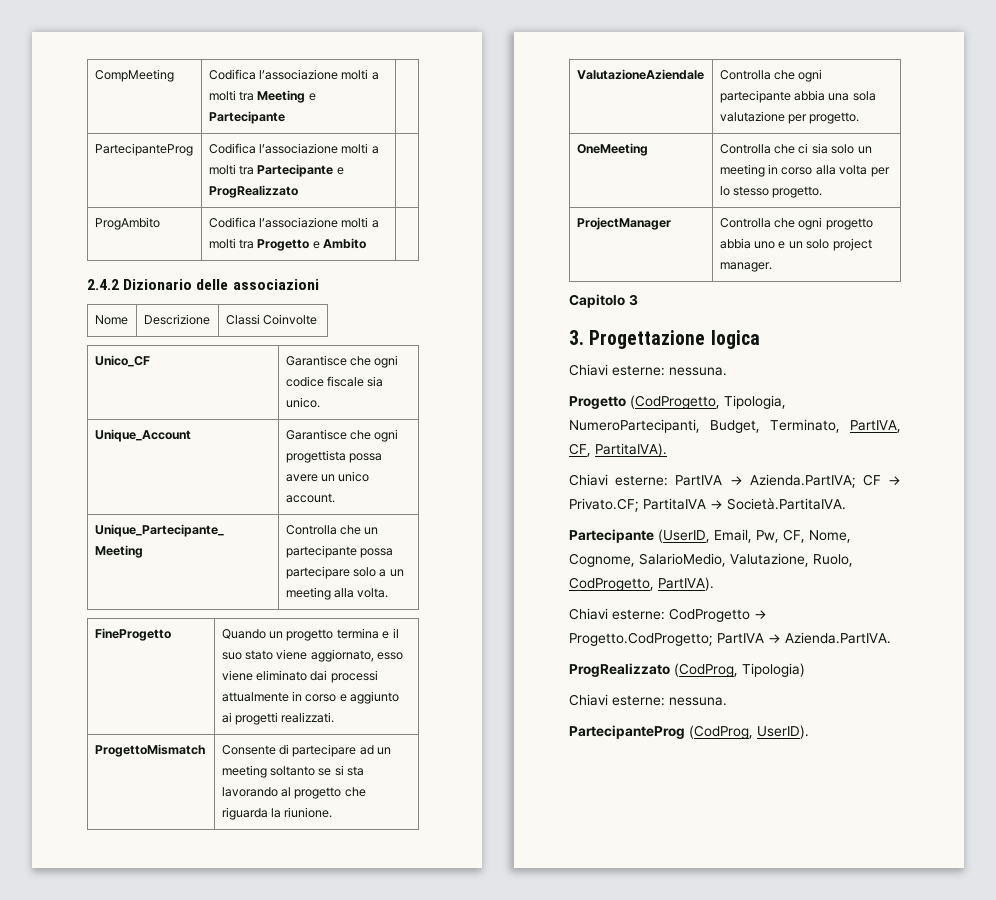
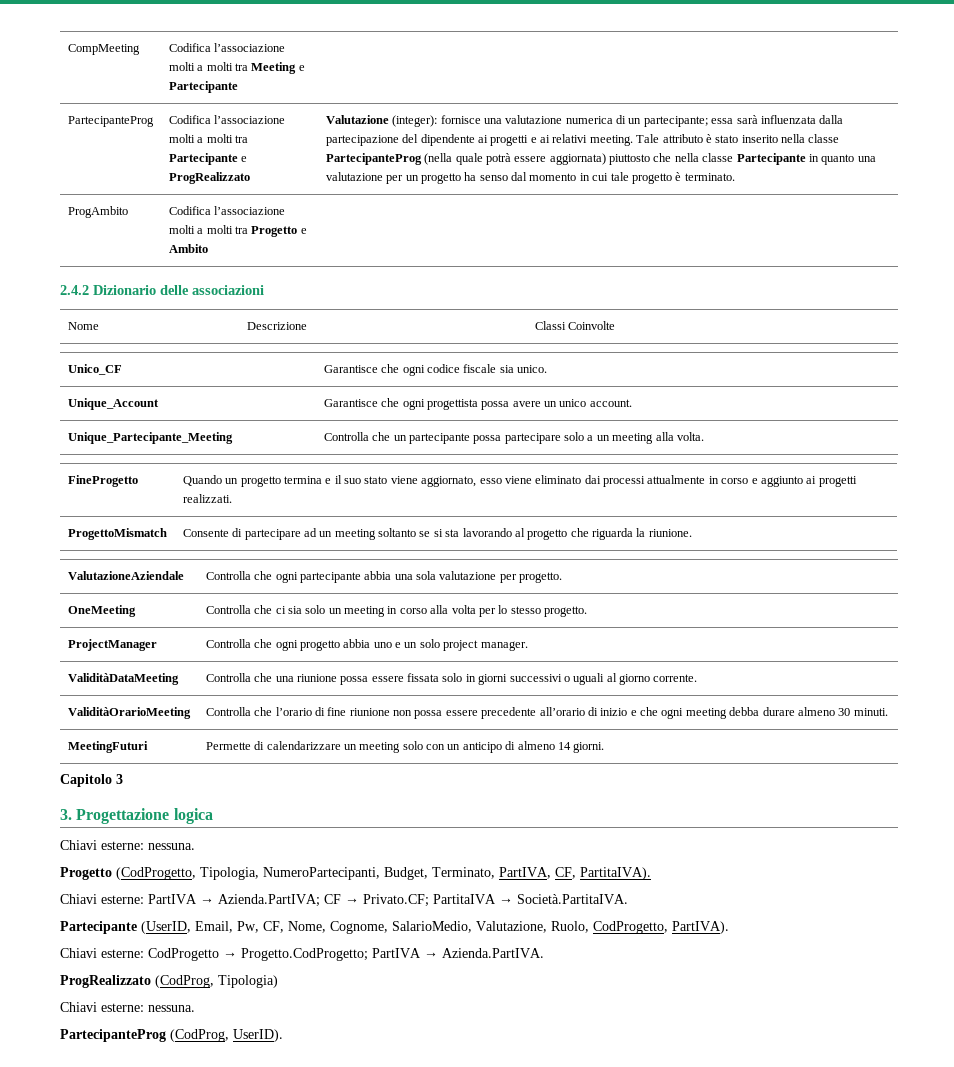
(298, 191) none -> [325,115,844,127] [325,134,840,146] [325,153,876,165] [325,172,735,184] Valutazione (integer): fornisce una valutazione numerica di un partecipante; essa sarà influenzata dalla partecipazione del dipendente ai progetti e ai relativi meeting. Tale attributo è stato inserito nella classe PartecipanteProg (nella quale potrà essere aggiornata) piuttosto che nella classe Partecipante in quanto una valutazione per un progetto ha senso dal momento in cui tale progetto è terminato.
(772, 267) none -> [67,673,179,685] [205,673,698,685] [67,707,191,719] [205,707,888,719] [67,741,148,753] [205,741,605,753] // ValiditàDataMeeting | Controlla che una riunione possa essere fissata solo in giorni successivi o uguali al giorno corrente. // ValiditàOrarioMeeting | Controlla che l’orario di fine riunione non possa essere precedente all’orario di inizio e che ogni meeting debba durare almeno 30 minuti. // MeetingFuturi | Permette di calendarizzare un meeting solo con un anticipo di almeno 14 giorni.

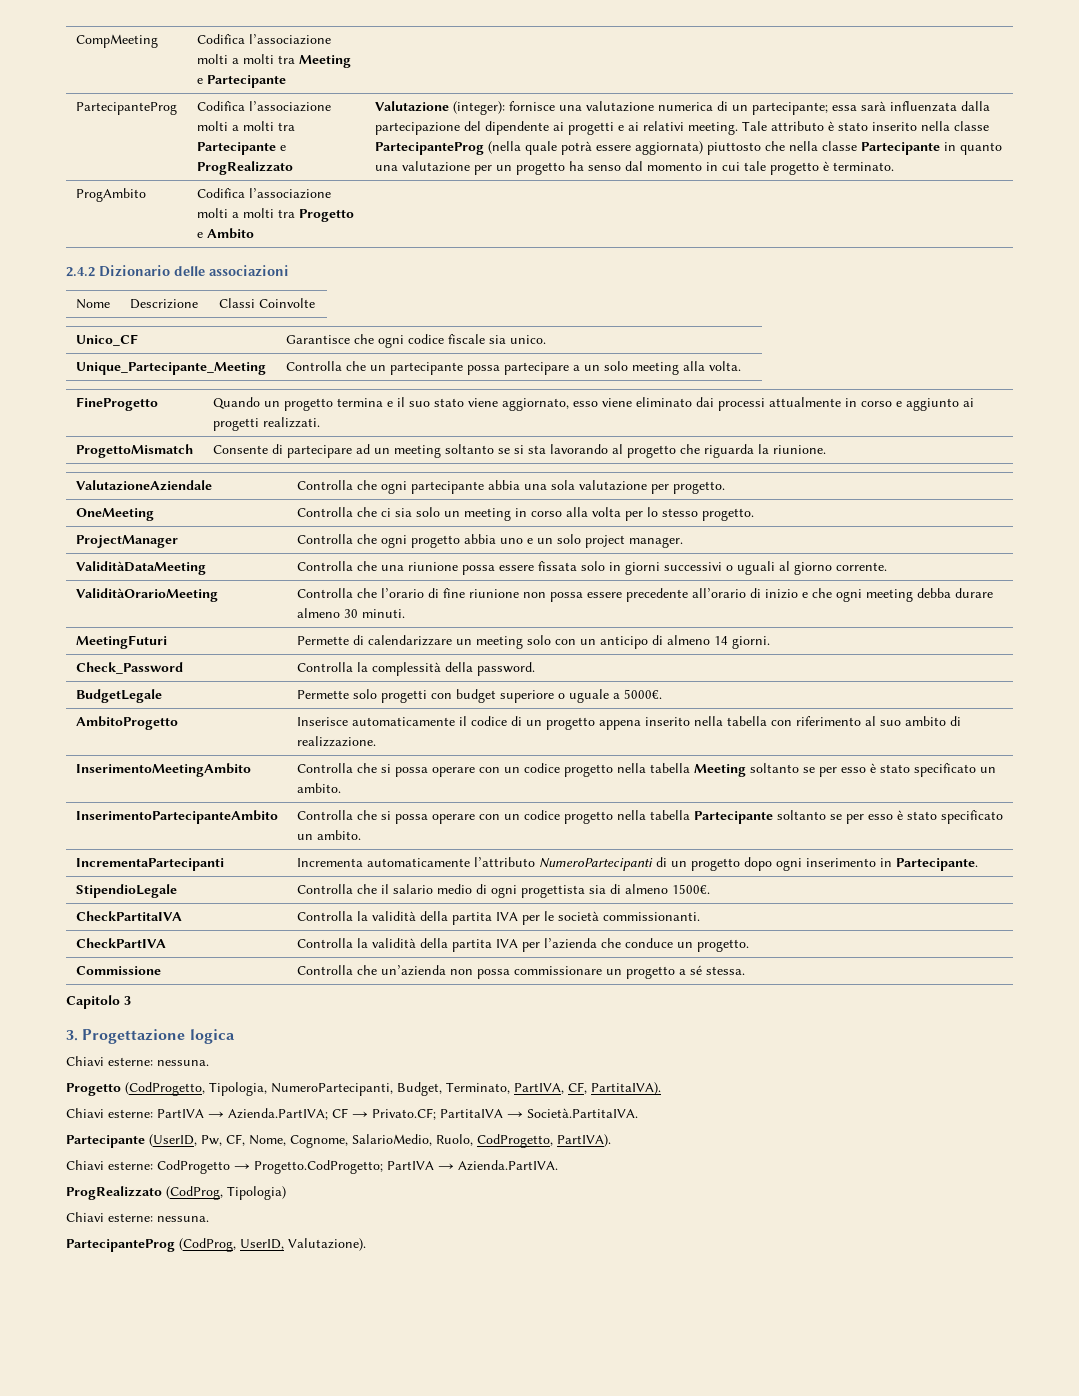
[67,398,159,410] [323,398,632,410] // Unique_Account | Garantisce che ogni progettista possa avere un unico account. -> (546, 339) none
[564,432,585,441] solo -> (569, 368) none
(610, 438) none -> [603,361,628,371] solo
(605, 747) none -> [75,662,183,674] [296,662,535,676] [75,689,162,703] [296,689,662,703] [75,716,178,730] [296,716,961,730] [296,736,376,747] [75,763,251,777] [296,763,996,777] [296,783,341,793] [75,810,278,824] [296,810,1003,824] [296,830,361,840] [75,858,224,871] [296,857,978,871] [75,884,177,898] [296,884,710,898] [75,911,182,921] [296,911,700,925] [75,938,166,948] [296,938,749,952] [75,966,161,975] [296,965,745,979] // Check_Password | Controlla la complessità della password. // BudgetLegale | Permette solo progetti con budget superiore o uguale a 5000€. // AmbitoProgetto | Inserisce automaticamente il codice di un progetto appena inserito nella tabella con riferimento al suo ambito di realizzazione. // InserimentoMeetingAmbito | Controlla che si possa operare con un codice progetto nella tabella Meeting soltanto se per esso è stato specificato un ambito. // InserimentoPartecipanteAmbito | Controlla che si possa operare con un codice progetto nella tabella Partecipante soltanto se per esso è stato specificato un ambito. // IncrementaPartecipanti | Incrementa automaticamente l’attributo NumeroPartecipanti di un progetto dopo ogni inserimento in Partecipante. // StipendioLegale | Controlla che il salario medio di ogni progettista sia di almeno 1500€. // CheckPartitaIVA | Controlla la validità della partita IVA per le società commissionanti. // CheckPartIVA | Controlla la validità della partita IVA per l’azienda che conduce un progetto. // Commissione | Controlla che un’azienda non possa commissionare un progetto a sé stessa.
[195,921,233,933] Email, -> (197, 1140) none
[476,921,547,933] Valutazione, -> (432, 1140) none
[233,1029,283,1042] UserID). -> [240,1238,366,1251] UserID, Valutazione).

